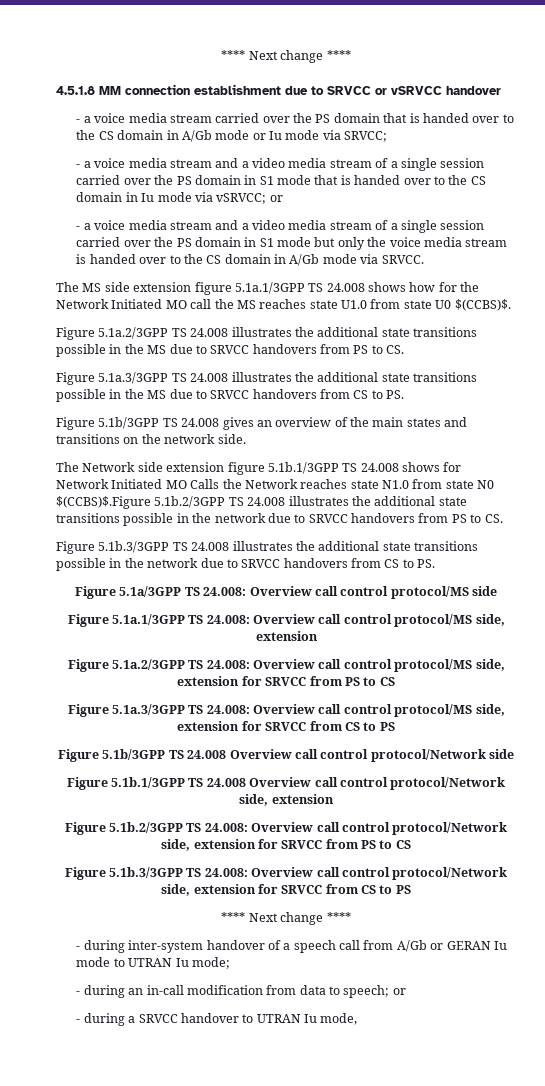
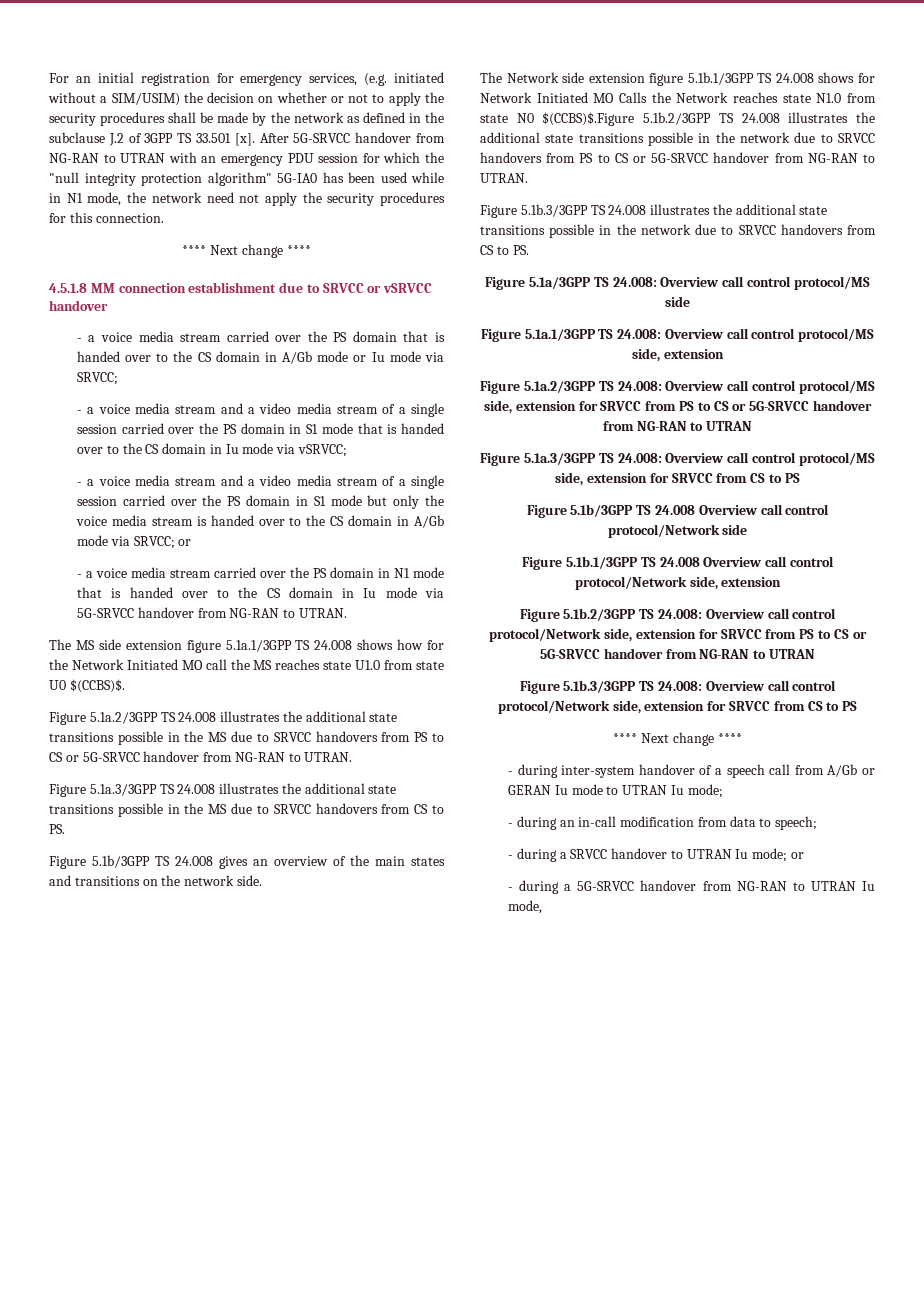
(221, 55) none -> [49,72,444,86] [48,92,444,106] [49,112,444,126] [49,132,446,146] [49,152,445,166] [49,172,444,186] [49,192,445,206] [49,212,164,223] For an initial registration for emergency services, (e.g. initiated without a SIM/USIM) the decision on whether or not to apply the security procedures shall be made by the network as defined in the subclause J.2 of 3GPP TS 33.501 [x]. After 5G-SRVCC handover from NG-RAN to UTRAN with an emergency PDU session for which the "null integrity protection algorithm" 5G-IA0 has been used while in N1 mode, the network need not apply the security procedures for this connection. //
[269,195,283,202] or -> (347, 450) none
[381,255,424,264] SRVCC. -> [133,536,192,549] [76,567,444,578] [76,587,444,598] [76,607,347,618] SRVCC; or // - a voice media stream carried over the PS domain in N1 mode that is handed over to the CS domain in Iu mode via 5G-SRVCC handover from NG-RAN to UTRAN.
[386,345,405,354] CS. -> [49,751,353,762] CS or 5G-SRVCC handover from NG-RAN to UTRAN.
[484,514,503,523] CS. -> [614,152,875,163] [480,173,528,183] CS or 5G-SRVCC handover from NG-RAN to UTRAN.
(395, 681) none -> [732,400,872,411] [602,421,753,431] or 5G-SRVCC handover from NG-RAN to UTRAN
(411, 844) none -> [852,631,867,639] [540,648,815,659] or 5G-SRVCC handover from NG-RAN to UTRAN
[392,988,406,995] or -> (818, 823) none
(318, 1018) none -> [752,848,804,862] [507,880,875,894] mode; or // - during a 5G-SRVCC handover from NG-RAN to UTRAN Iu

